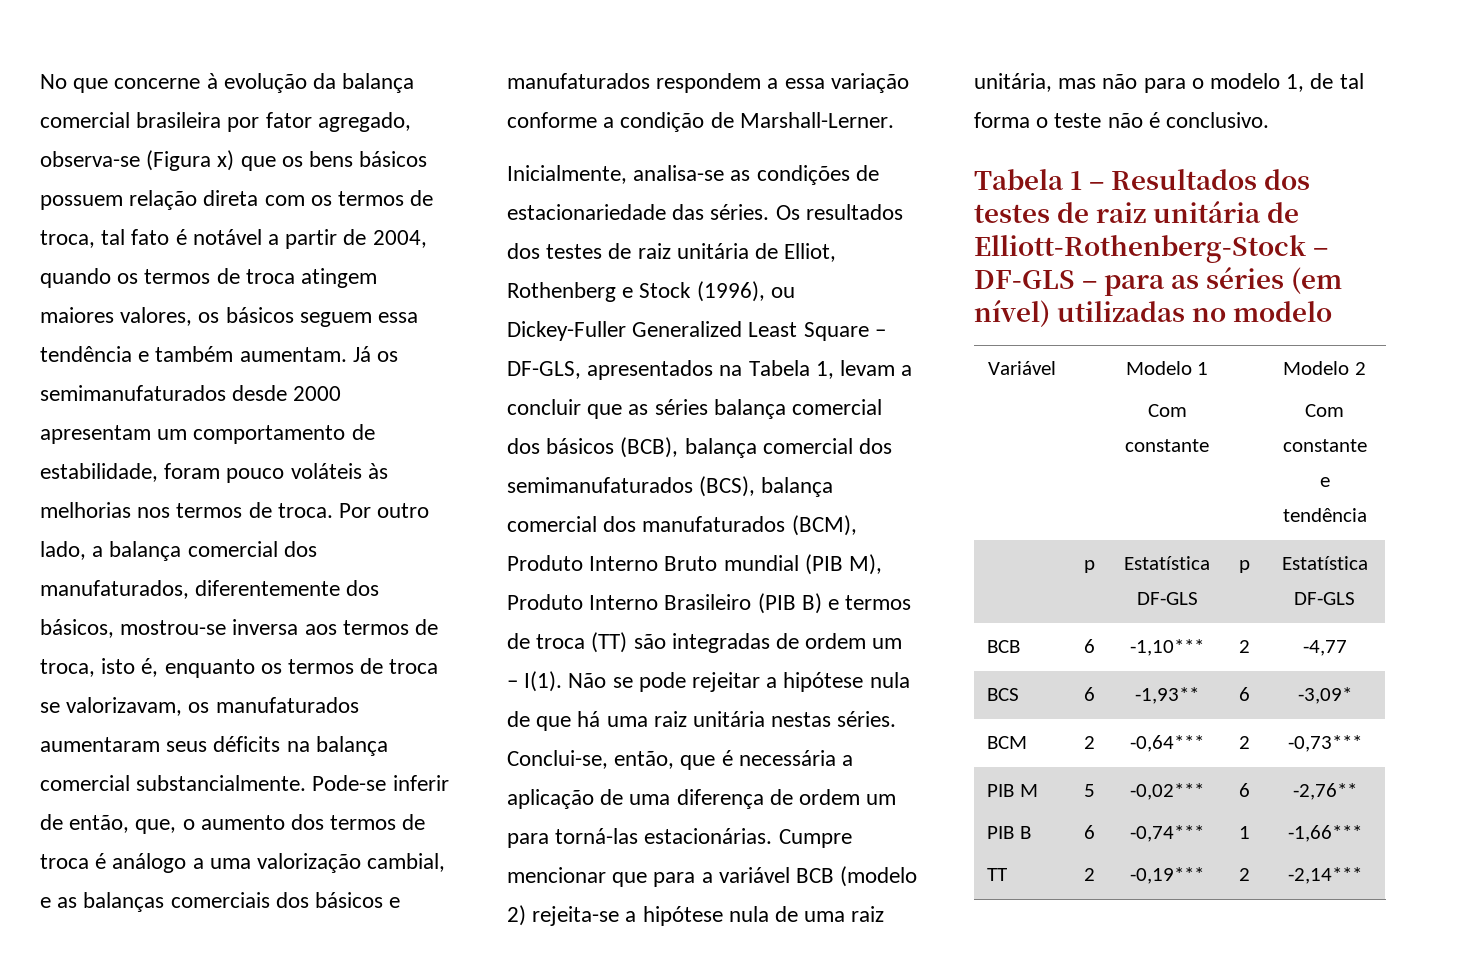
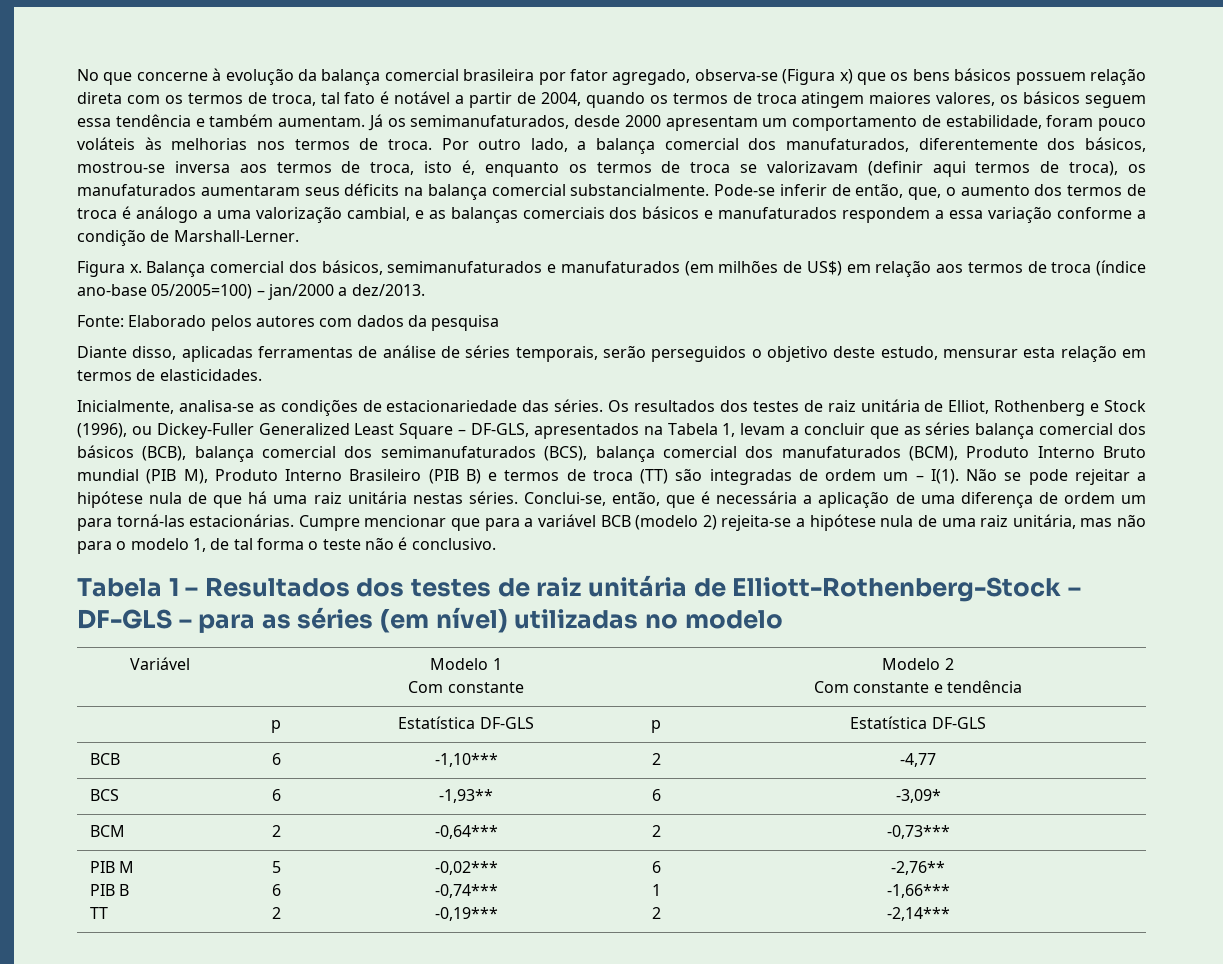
[40,385,226,401] semimanufaturados -> [410,115,570,129] semimanufaturados,
[66,697,183,716] valorizavam, -> [766,161,1119,177] valorizavam (definir aqui termos de troca),
(894, 120) none -> [77,260,1146,277] [77,284,425,300] [77,315,500,331] [77,345,1147,362] [77,369,262,381] // Figura x. Balança comercial dos básicos, semimanufaturados e manufaturados (em milhões de US$) em relação aos termos de troca (índice ano-base 05/2005=100) – jan/2000 a dez/2013. // Fonte: Elaborado pelos autores com dados da pesquisa // Diante disso, aplicadas ferramentas de análise de séries temporais, serão perseguidos o objetivo deste estudo, mensurar esta relação em termos de elasticidades.

